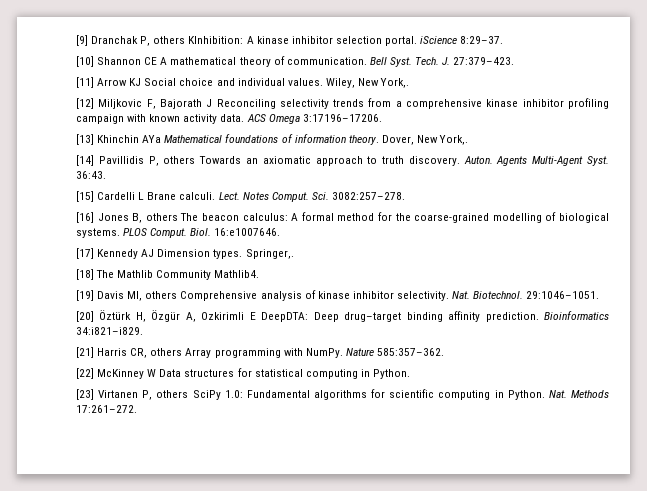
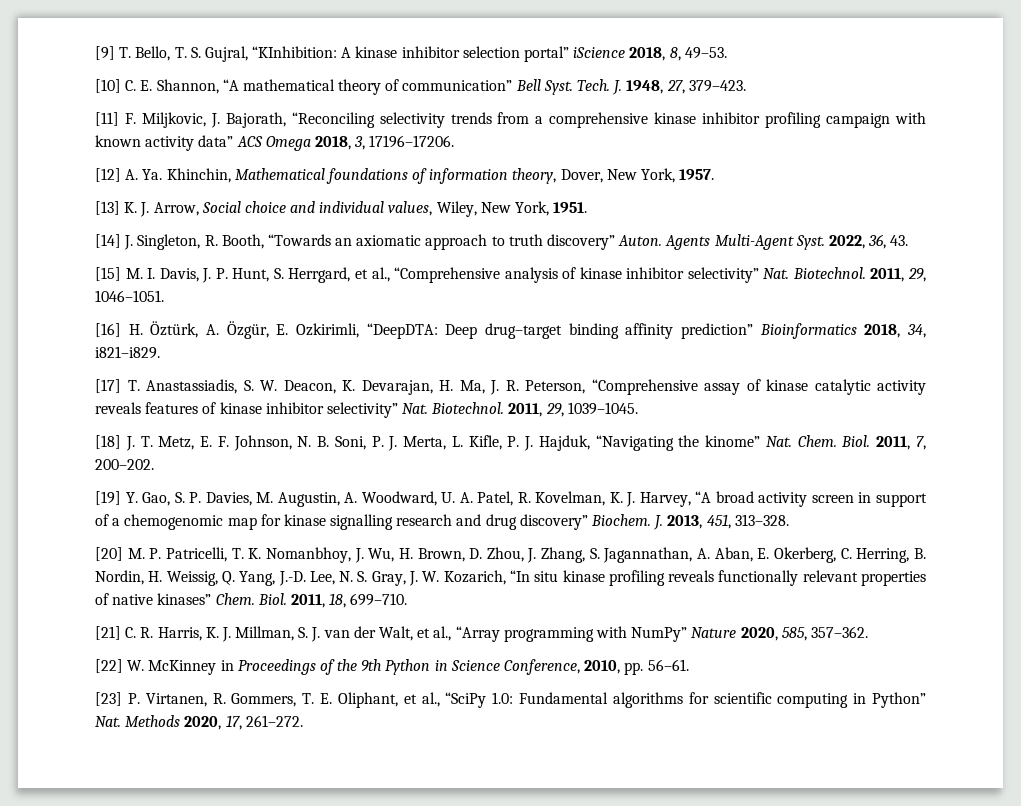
[91,36,504,46] [76,56,168,67] Dranchak P, others KInhibition: A kinase inhibitor selection portal. iScience 8:29–37. // [10] Shannon CE A -> [119,46,727,62] [95,79,239,94] T. Bello, T. S. Gujral, “KInhibition: A kinase inhibitor selection portal” iScience 2018, 8, 49–53. // [10] C. E. Shannon, “A
[286,57,367,65] communication. -> [402,80,513,91] communication”
[453,57,515,65] [76,77,410,88] [76,98,276,109] 27:379–423. // [11] Arrow KJ Social choice and individual values. Wiley, New York,. // [12] Miljkovic F, Bajorath J Reconciling -> [626,80,746,94] [95,112,375,128] 1948, 27, 379–423. // [11] F. Miljkovic, J. Bajorath, “Reconciling
[220,114,245,122] data. -> [198,135,234,147] data”
[302,114,382,122] [76,134,162,145] 3:17196–17206. // [13] Khinchin AYa -> [314,135,455,150] [95,168,231,183] 2018, 3, 17196–17206. // [12] A. Ya. Khinchin,
[348,135,379,145] theory. -> [512,168,557,184] theory,
[439,135,469,145] [76,155,242,166] York,. // [14] Pavillidis P, others Towards -> [641,168,715,183] [95,201,588,217] [95,234,331,250] York, 1957. // [13] K. J. Arrow, Social choice and individual values, Wiley, New York, 1951. // [14] J. Singleton, R. Booth, “Towards
[408,156,460,166] discovery. -> [547,234,616,250] discovery”
[76,171,106,179] [76,191,405,202] [76,212,610,223] [76,228,281,238] [76,248,294,259] [76,269,260,280] [76,290,258,301] 36:43. // [15] Cardelli L Brane calculi. Lect. Notes Comput. Sci. 3082:257–278. // [16] Jones B, others The beacon calculus: A formal method for the coarse-grained modelling of biological systems. PLOS Comput. Biol. 16:e1007646. // [17] Kennedy AJ Dimension types. Springer,. // [18] The Mathlib Community Mathlib4. // [19] Davis MI, others Comprehensive -> [828,234,909,249] [95,267,501,283] 2022, 36, 43. // [15] M. I. Davis, J. P. Hunt, S. Herrgard, et al., “Comprehensive
[396,291,600,301] [76,310,609,322] [76,327,143,335] [76,347,444,358] [76,368,410,379] [76,389,221,400] selectivity. Nat. Biotechnol. 29:1046–1051. // [20] Öztürk H, Özgür A, Ozkirimli E DeepDTA: Deep drug–target binding affinity prediction. Bioinformatics 34:i821–i829. // [21] Harris CR, others Array programming with NumPy. Nature 585:357–362. // [22] McKinney W Data structures for statistical computing in Python. // [23] Virtanen P, others SciPy -> [687,267,926,283] [95,290,164,302] [95,321,926,339] [95,346,160,359] [95,379,926,395] [95,402,638,418] [95,435,926,451] [95,459,154,470] [95,491,927,507] [95,514,789,530] [95,547,927,563] [95,570,926,586] [95,593,408,608] [95,626,868,642] [95,659,689,675] [95,692,487,708] selectivity” Nat. Biotechnol. 2011, 29, 1046–1051. // [16] H. Öztürk, A. Özgür, E. Ozkirimli, “DeepDTA: Deep drug–target binding affinity prediction” Bioinformatics 2018, 34, i821–i829. // [17] T. Anastassiadis, S. W. Deacon, K. Devarajan, H. Ma, J. R. Peterson, “Comprehensive assay of kinase catalytic activity reveals features of kinase inhibitor selectivity” Nat. Biotechnol. 2011, 29, 1039–1045. // [18] J. T. Metz, E. F. Johnson, N. B. Soni, P. J. Merta, L. Kifle, P. J. Hajduk, “Navigating the kinome” Nat. Chem. Biol. 2011, 7, 200–202. // [19] Y. Gao, S. P. Davies, M. Augustin, A. Woodward, U. A. Patel, R. Kovelman, K. J. Harvey, “A broad activity screen in support of a chemogenomic map for kinase signalling research and drug discovery” Biochem. J. 2013, 451, 313–328. // [20] M. P. Patricelli, T. K. Nomanbhoy, J. Wu, H. Brown, D. Zhou, J. Zhang, S. Jagannathan, A. Aban, E. Okerberg, C. Herring, B. Nordin, H. Weissig, Q. Yang, J.-D. Lee, N. S. Gray, J. W. Kozarich, “In situ kinase profiling reveals functionally relevant properties of native kinases” Chem. Biol. 2011, 18, 699–710. // [21] C. R. Harris, K. J. Millman, S. J. van der Walt, et al., “Array programming with NumPy” Nature 2020, 585, 357–362. // [22] W. McKinney in Proceedings of the 9th Python in Science Conference, 2010, pp. 56–61. // [23] P. Virtanen, R. Gommers, T. E. Oliphant, et al., “SciPy
[507,390,545,400] Python. -> [872,692,927,708] Python”
[76,405,137,413] 17:261–272. -> [184,715,303,730] 2020, 17, 261–272.

